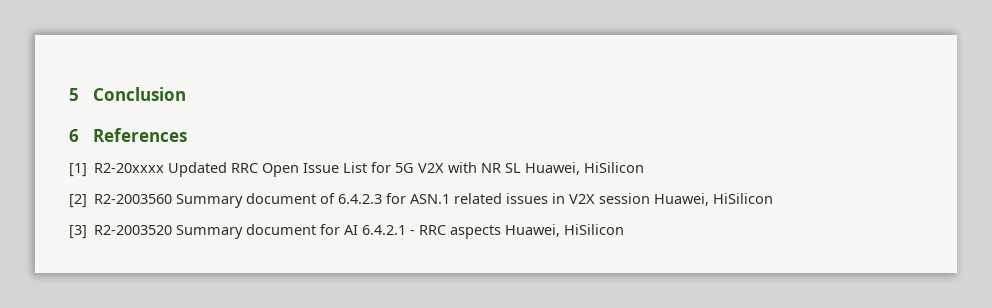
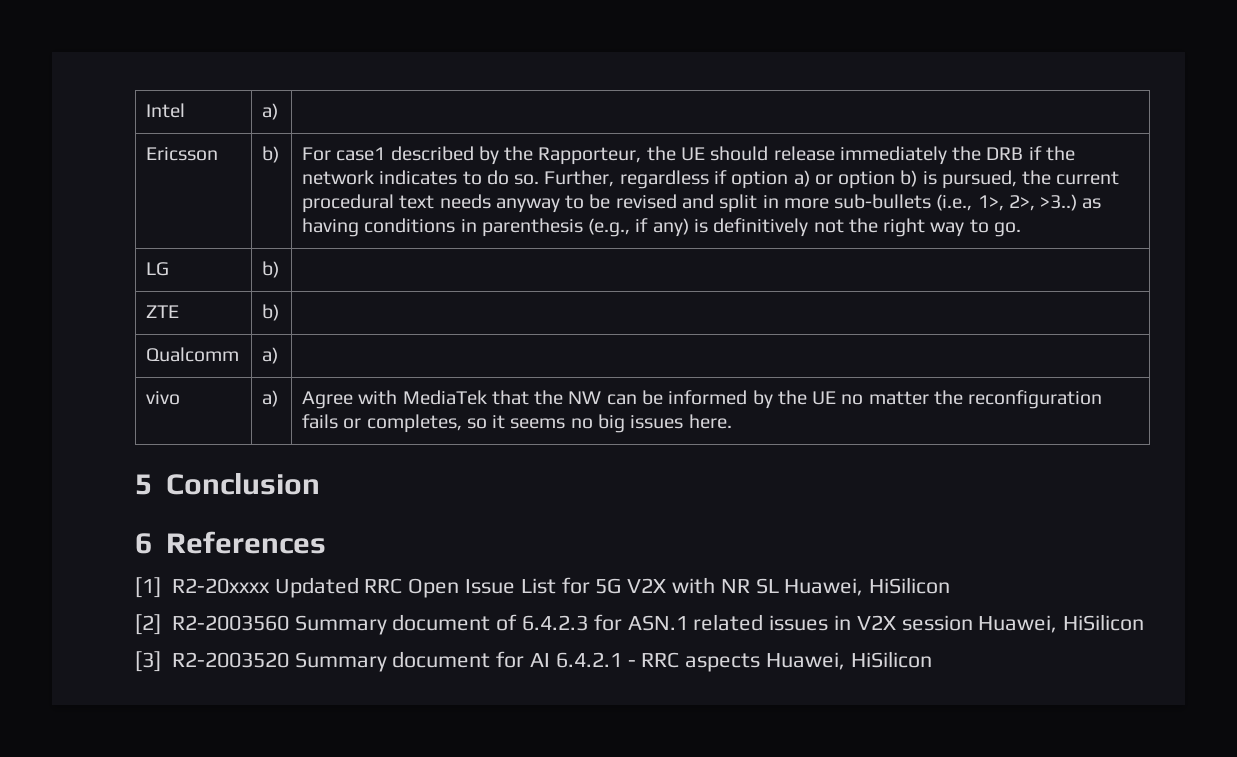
(69, 94) none -> [146,103,186,118] [262,103,279,120] [146,147,219,161] [262,146,280,163] [302,146,1075,165] [302,170,1120,189] [302,194,1102,213] [302,218,1021,237] [146,262,170,276] [262,261,280,278] [146,305,180,318] [262,304,280,321] [146,347,240,362] [262,347,279,364] [146,391,181,405] [262,390,279,407] [302,390,1103,409] [302,414,732,433] Intel | a) | // Ericsson | b) | For case1 described by the Rapporteur, the UE should release immediately the DRB if the network indicates to do so. Further, regardless if option a) or option b) is pursued, the current procedural text needs anyway to be revised and split in more sub-bullets (i.e., 1>, 2>, >3..) as having conditions in parenthesis (e.g., if any) is definitively not the right way to go. // LG | b) | // ZTE | b) | // Qualcomm | a) | // vivo | a) | Agree with MediaTek that the NW can be informed by the UE no matter the reconfiguration fails or completes, so it seems no big issues here. //

